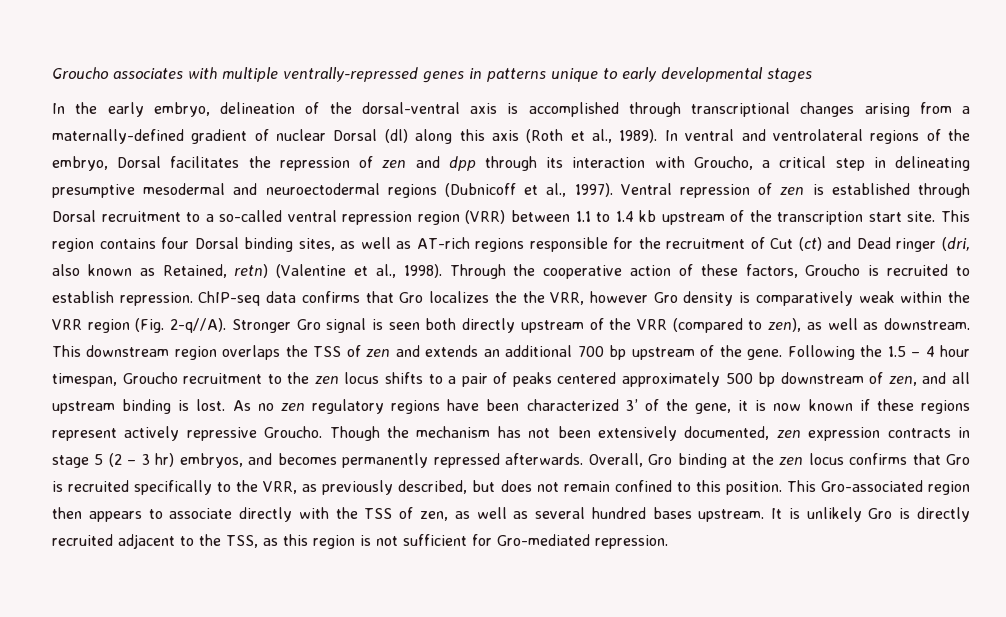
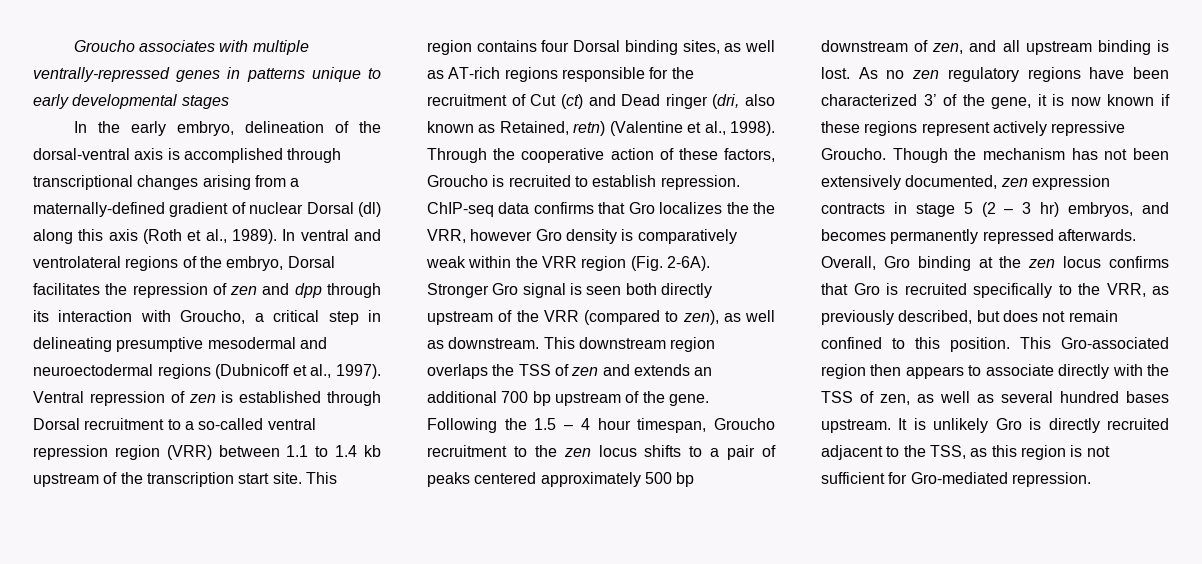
[170,318,227,333] 2-q//A). -> [666,256,710,271] 2-6A).

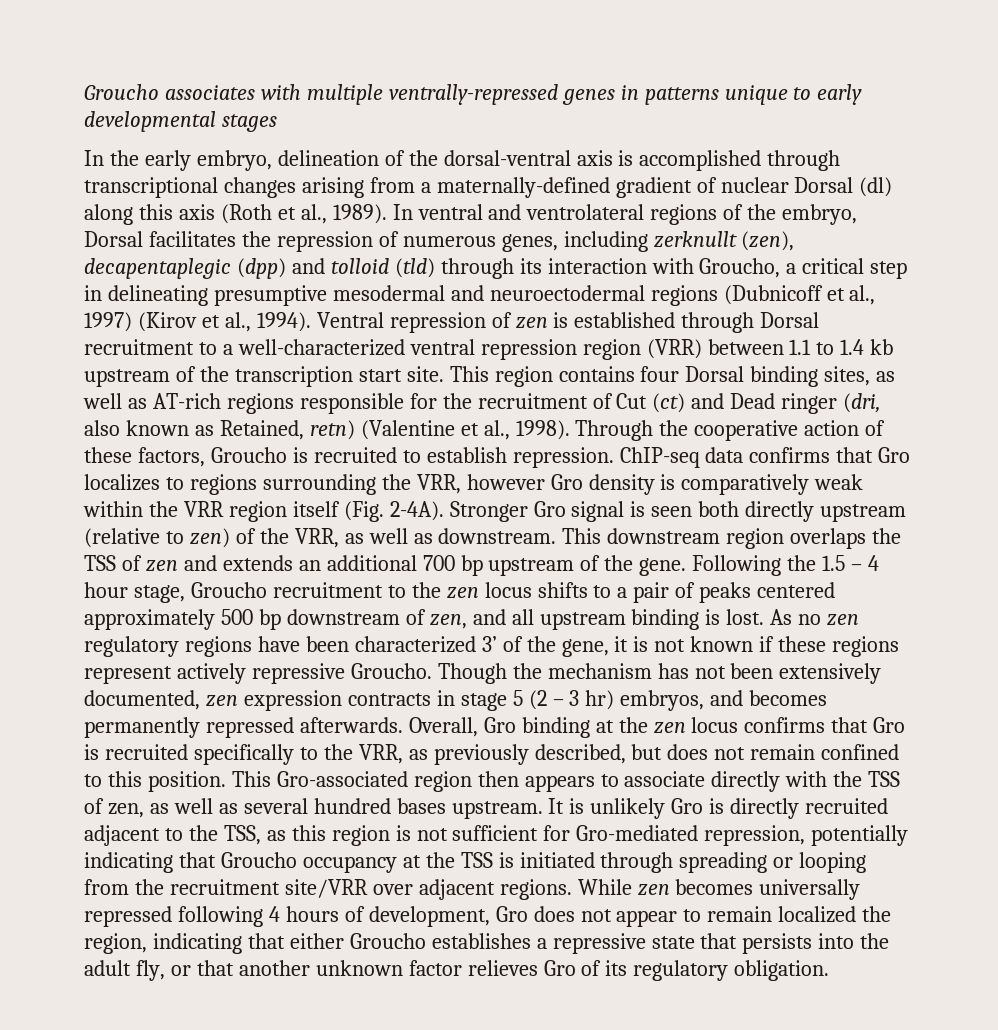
[230,283,322,298] zen and dpp -> [402,231,795,252] [84,258,435,279] numerous genes, including zerknullt (zen), decapentaplegic (dpp) and tolloid (tld)
[336,364,382,379] 1997). -> [84,312,311,332] 1997) (Kirov et al., 1994).
[198,418,264,430] so-called -> [237,339,405,356] well-characterized
[726,202,749,214] the -> [165,474,376,495] to regions surrounding
[630,256,710,271] (Fig. 2-6A). -> [292,501,444,522] itself (Fig. 2-4A).
[498,310,719,325] of the VRR (compared to zen), -> [84,528,339,548] (relative to zen) of the VRR,
[637,418,707,433] timespan, -> [133,585,185,603] stage,
[1070,97,1101,106] now -> [654,639,686,652] not
[1011,472,1091,487] repression. -> [704,825,909,846] [84,852,867,873] [84,879,861,900] [84,906,892,927] [84,933,890,954] [84,960,830,981] repression, potentially indicating that Groucho occupancy at the TSS is initiated through spreading or looping from the recruitment site/VRR over adjacent regions. While zen becomes universally repressed following 4 hours of development, Gro does not appear to remain localized the region, indicating that either Groucho establishes a repressive state that persists into the adult fly, or that another unknown factor relieves Gro of its regulatory obligation.

